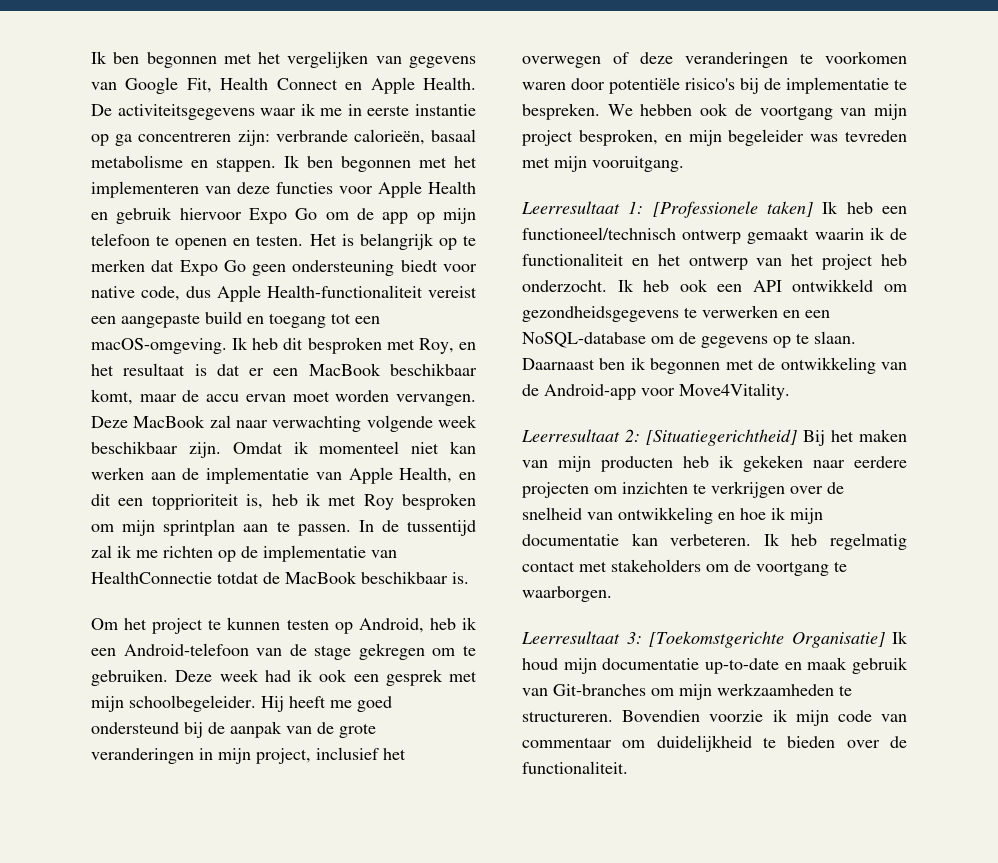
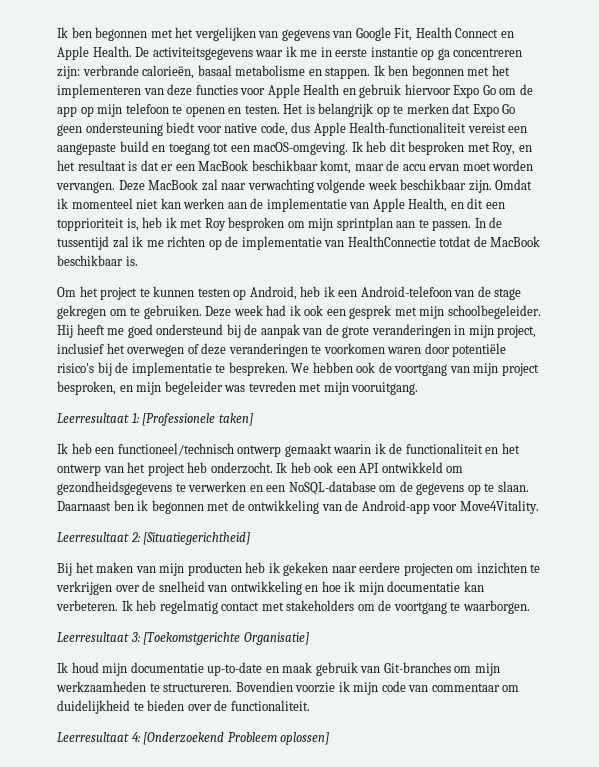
(813, 209) none -> (253, 419) //
(797, 437) none -> (251, 538) //
(885, 639) none -> (309, 638) //
(628, 767) none -> [57,732,330,745] // Leerresultaat 4: [Onderzoekend Probleem oplossen]

